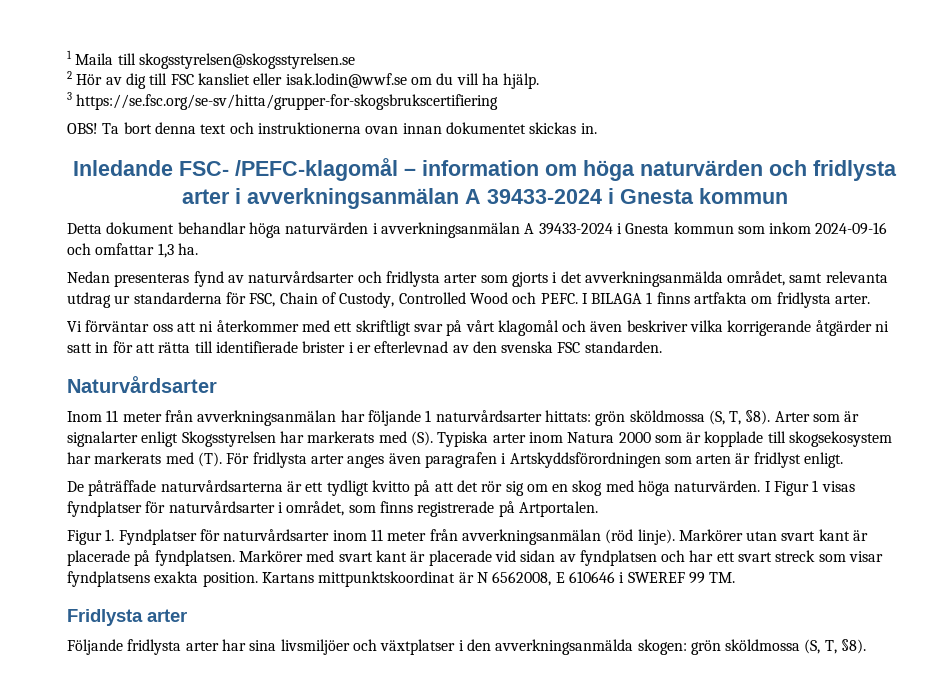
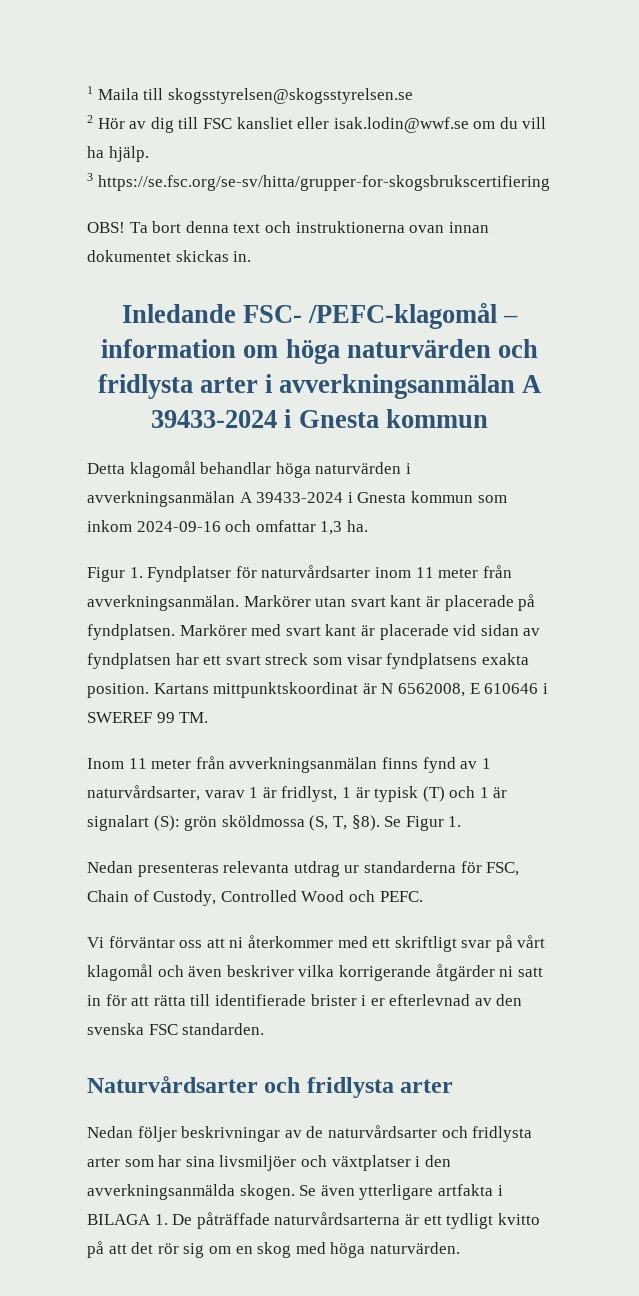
[106,222,175,234] dokument -> [129,461,196,478] klagomål
[67,271,823,287] Nedan presenteras fynd av naturvårdsarter och fridlysta arter som gjorts i det avverkningsanmälda området, samt -> [87,565,512,582] [87,594,536,611] [87,624,541,640] [87,653,529,669] [87,682,548,698] [87,712,209,723] [87,756,491,773] [87,785,508,802] [87,815,462,831] [87,861,219,877] Figur 1. Fyndplatser för naturvårdsarter inom 11 meter från avverkningsanmälan. Markörer utan svart kant är placerade på fyndplatsen. Markörer med svart kant är placerade vid sidan av fyndplatsen har ett svart streck som visar fyndplatsens exakta position. Kartans mittpunktskoordinat är N 6562008, E 610646 i SWEREF 99 TM. // Inom 11 meter från avverkningsanmälan finns fynd av 1 naturvårdsarter, varav 1 är fridlyst, 1 är typisk (T) och 1 är signalart (S): grön sköldmossa (S, T, §8). Se Figur 1. // Nedan presenteras
[581,292,871,308] I BILAGA 1 finns artfakta om fridlysta arter. -> (423, 896) none
[67,410,860,426] [67,431,893,447] [67,452,844,468] // Inom 11 meter från avverkningsanmälan har följande 1 naturvårdsarter hittats: grön sköldmossa (S, T, §8). Arter som är signalarter enligt Skogsstyrelsen har markerats med (S). Typiska arter inom Natura 2000 som är kopplade till skogsekosystem har markerats med (T). För fridlysta arter anges även paragrafen i Artskyddsförordningen som arten är fridlyst enligt. // -> [264,1077,454,1098] [87,1125,533,1142] [87,1155,451,1171] [87,1184,503,1200] [87,1214,168,1225] och fridlysta arter // Nedan följer beskrivningar av de naturvårdsarter och fridlysta arter som har sina livsmiljöer och växtplatser i den avverkningsanmälda skogen. Se även ytterligare artfakta i BILAGA 1.
[764,480,855,496] [67,501,598,517] [67,529,869,545] [67,550,884,566] [67,571,736,587] [67,609,187,626] [67,639,867,655] I Figur 1 visas fyndplatser för naturvårdsarter i området, som finns registrerade på Artportalen. // Figur 1. Fyndplatser för naturvårdsarter inom 11 meter från avverkningsanmälan (röd linje). Markörer utan svart kant är placerade på fyndplatsen. Markörer med svart kant är placerade vid sidan av fyndplatsen och har ett svart streck som visar fyndplatsens exakta position. Kartans mittpunktskoordinat är N 6562008, E 610646 i SWEREF 99 TM. // Fridlysta arter // Följande fridlysta arter har sina livsmiljöer och växtplatser i den avverkningsanmälda skogen: grön sköldmossa (S, T, §8). -> (460, 1248) none

